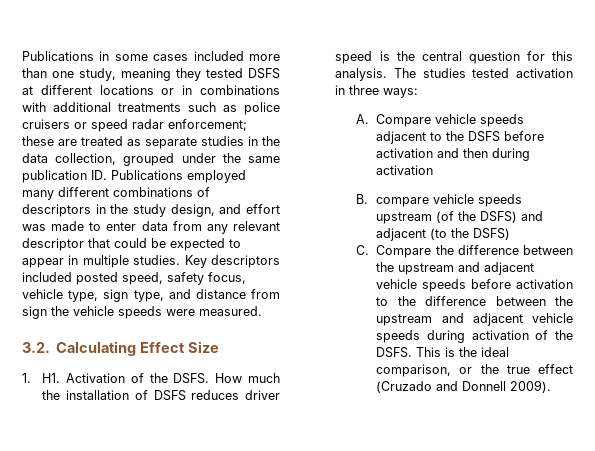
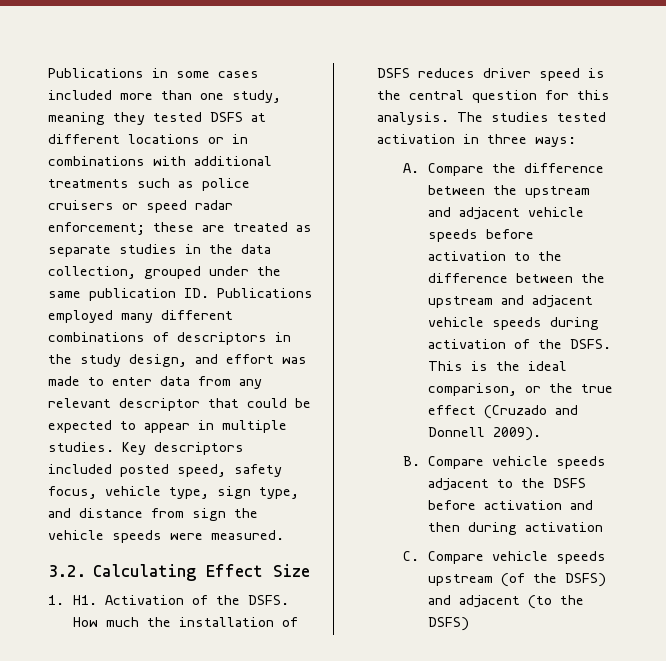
[435,114,525,127] [376,131,545,144] [376,148,531,161] [376,165,434,175] [355,194,523,207] [376,211,544,224] [376,228,511,241] [355,245,432,258] vehicle speeds adjacent to the DSFS before activation and then during activation // B. compare vehicle speeds upstream (of the DSFS) and adjacent (to the DSFS) // C. Compare -> (485, 169) none
(552, 386) none -> [402,456,607,469] [428,478,587,491] [428,500,594,510] [428,522,604,535] [402,551,607,564] [428,573,607,587] [428,595,585,609] [428,617,470,631] // B. Compare vehicle speeds adjacent to the DSFS before activation and then during activation // C. Compare vehicle speeds upstream (of the DSFS) and adjacent (to the DSFS)

